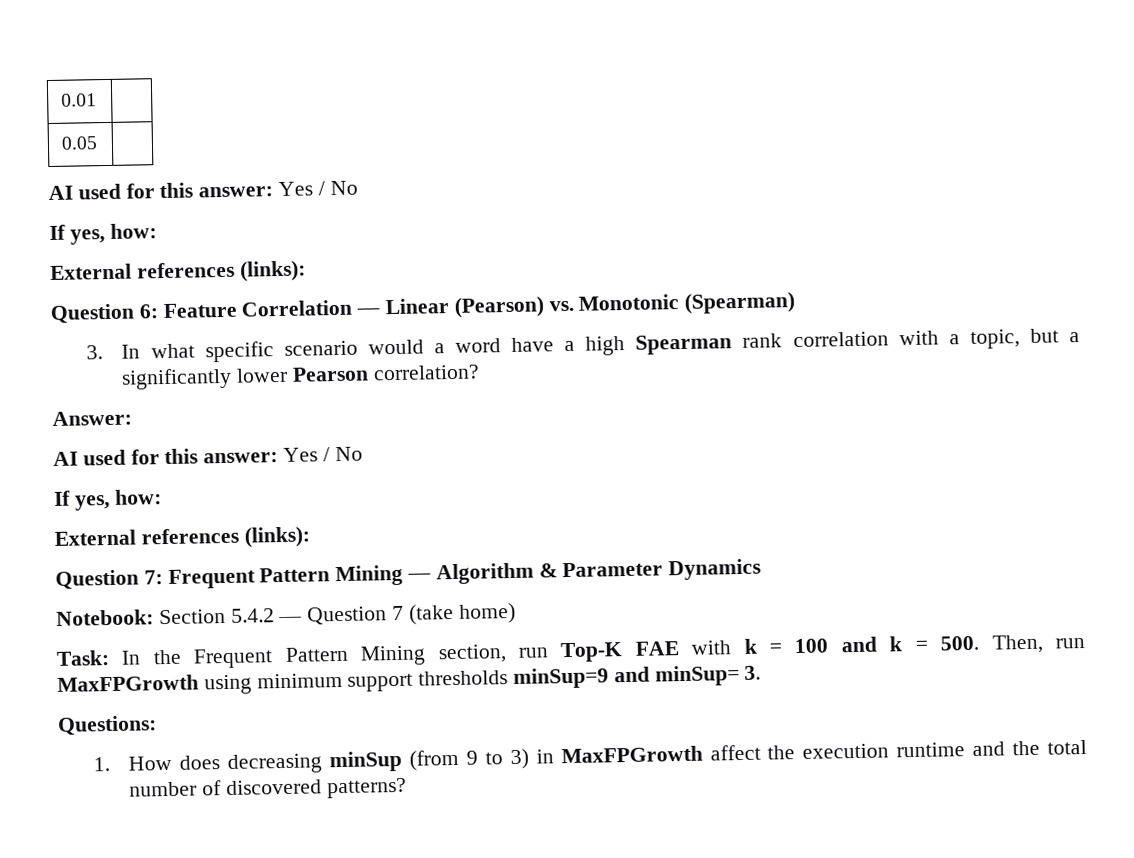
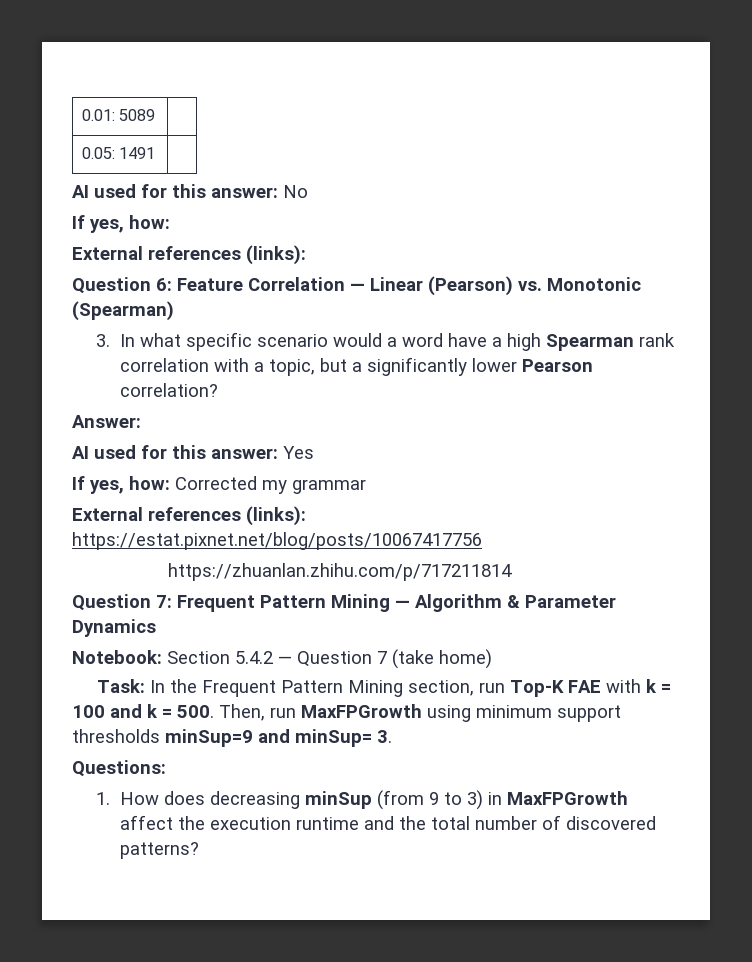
[61,93,98,107] [61,136,99,150] [48,181,325,201] 0.01 | // 0.05 | // AI used for this answer: Yes / -> [81,109,156,121] [81,147,156,159] [72,184,278,198] 0.01: 5089 | // 0.05: 1491 | // AI used for this answer:
[322,446,363,462] [54,489,162,511] [54,526,311,548] / No // If yes, how: // External references (links): -> [72,476,366,494] [72,506,306,526] [72,532,482,550] [167,563,512,581] // If yes, how: Corrected my grammar // External references (links): https://estat.pixnet.net/blog/posts/10067417756 // https://zhuanlan.zhihu.com/p/717211814

